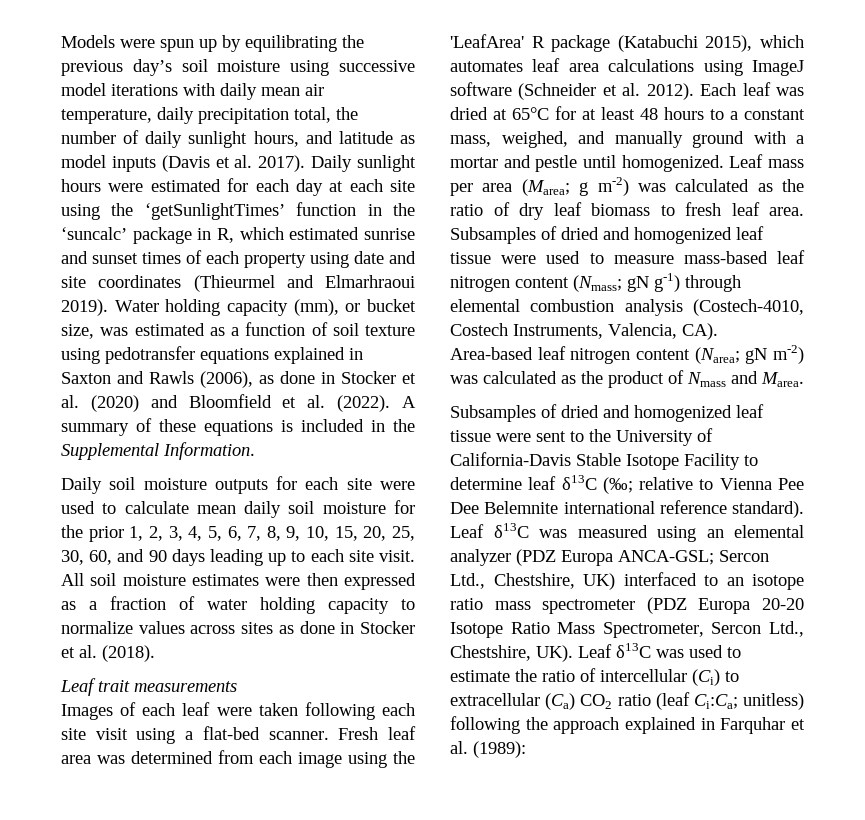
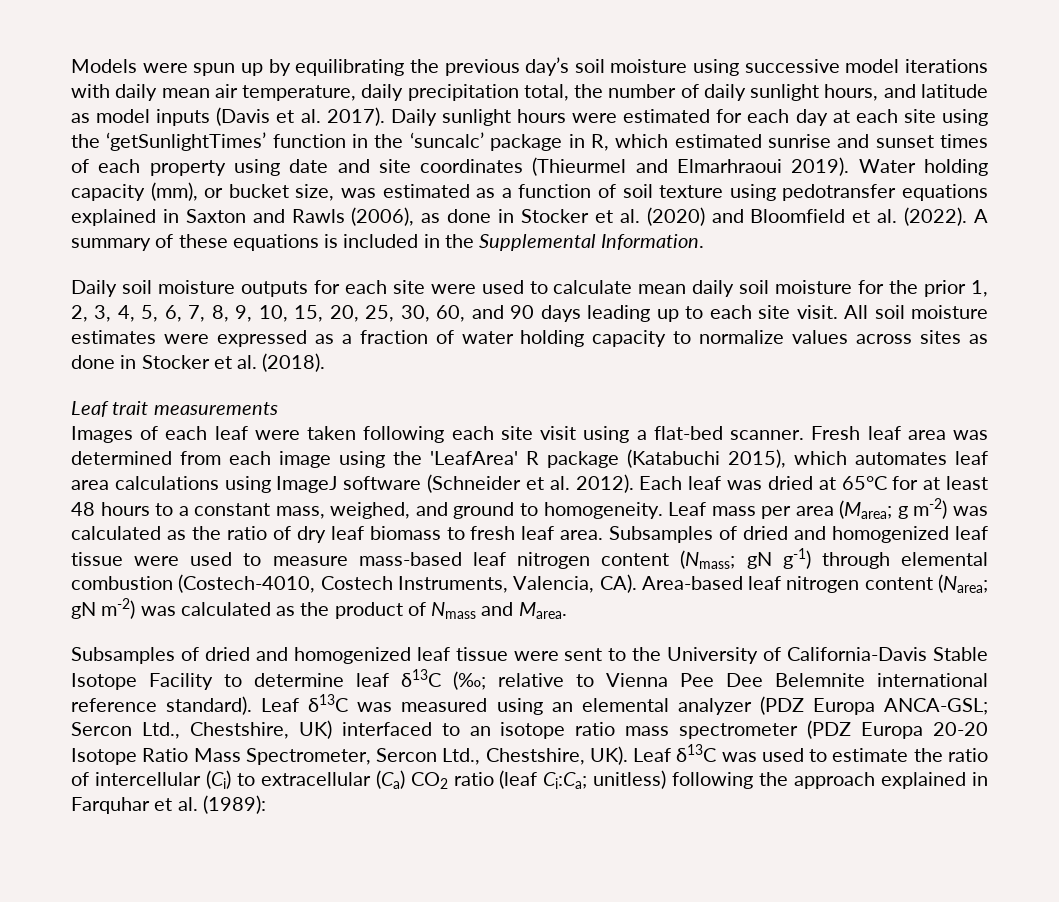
[306,573,338,586] then -> (209, 339) none
[614,131,804,148] [450,155,724,172] manually ground with a mortar and pestle until homogenized. -> [453,502,663,519] ground to homogeneity.
[624,299,683,316] analysis -> (173, 583) none

